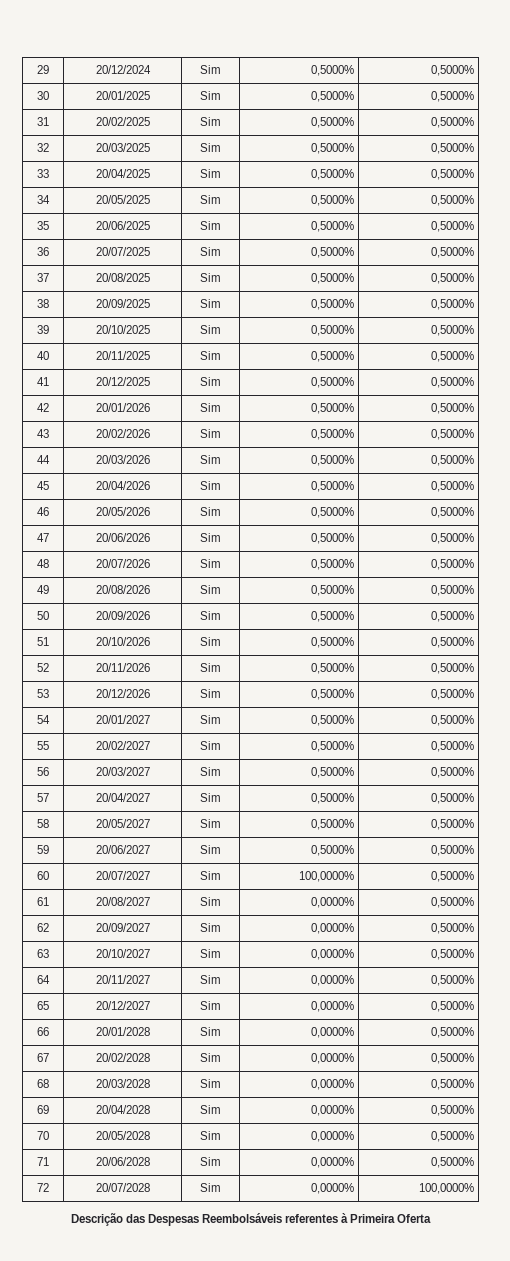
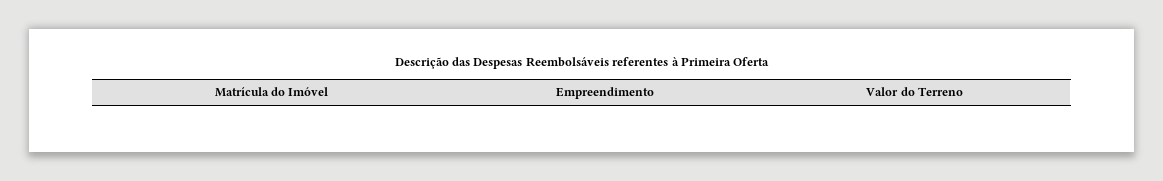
[37,65,49,74] [95,65,151,74] [200,65,221,74] [310,65,354,76] [430,65,474,76] [37,91,49,100] [95,91,150,100] [200,91,221,100] [310,91,354,102] [430,91,474,102] [37,117,49,126] [95,117,150,126] [200,117,221,126] [310,117,354,128] [430,117,474,128] [37,143,49,152] [95,143,150,152] [200,143,221,152] [310,143,354,154] [430,143,474,154] [37,169,49,178] [95,169,150,178] [200,169,221,178] [310,169,354,180] [430,169,474,180] [37,195,50,204] [95,195,150,204] [200,195,221,204] [310,195,354,206] [430,195,474,206] [37,221,49,230] [95,221,150,230] [200,221,221,230] [310,221,354,232] [430,221,474,232] [37,247,49,256] [95,247,150,256] [200,247,221,256] [310,247,354,258] [430,247,474,258] [37,273,49,282] [95,273,150,282] [200,273,221,282] [310,273,354,284] [430,273,474,284] [37,299,49,308] [95,299,150,308] [200,299,221,308] [310,299,354,310] [430,299,474,310] [37,325,49,334] [95,325,150,334] [200,325,221,334] [310,325,354,336] [430,325,474,336] [37,351,49,360] [95,351,150,360] [200,351,221,360] [310,351,354,362] [430,351,474,362] [37,377,49,386] [95,377,150,386] [200,377,221,386] [310,377,354,388] [430,377,474,388] [37,403,49,412] [95,403,150,412] [200,403,221,412] [310,403,354,414] [430,403,474,414] [37,429,49,438] [95,429,150,438] [200,429,221,438] [310,429,354,440] [430,429,474,440] [37,455,50,464] [95,455,150,464] [200,455,221,464] [310,455,354,466] [430,455,474,466] [37,481,49,490] [95,481,150,490] [200,481,221,490] [310,481,354,492] [430,481,474,492] [37,507,49,516] [95,507,150,516] [200,507,221,516] [310,507,354,518] [430,507,474,518] [37,533,49,542] [95,533,150,542] [200,533,221,542] [310,533,354,544] [430,533,474,544] [37,559,49,568] [95,559,150,568] [200,559,221,568] [310,559,354,570] [430,559,474,570] [37,585,49,594] [95,585,150,594] [200,585,221,594] [310,585,354,596] [430,585,474,596] [37,611,49,620] [95,611,150,620] [200,611,221,620] [310,611,354,622] [430,611,474,622] [37,637,49,646] [95,637,150,646] [200,637,221,646] [310,637,354,648] [430,637,474,648] [37,663,49,672] [95,663,150,672] [200,663,221,672] [310,663,354,674] [430,663,474,674] [37,689,49,698] [95,689,150,698] [200,689,221,698] [310,689,354,700] [430,689,474,700] [37,715,50,724] [95,715,150,724] [200,715,221,724] [310,715,354,726] [430,715,474,726] [37,741,49,750] [95,741,150,750] [200,741,221,750] [310,741,354,752] [430,741,474,752] [37,767,49,776] [95,767,150,776] [200,767,221,776] [310,767,354,778] [430,767,474,778] [37,793,49,802] [95,793,150,802] [200,793,221,802] [310,793,354,804] [430,793,474,804] [37,819,49,828] [95,819,150,828] [200,819,221,828] [310,819,354,830] [430,819,474,830] [37,845,49,854] [95,845,150,854] [200,845,221,854] [310,845,354,856] [430,845,474,856] [37,871,49,880] [95,871,150,880] [200,871,221,880] [298,871,354,882] [430,871,474,882] [37,897,49,906] [95,897,150,906] [200,897,221,906] [310,897,354,908] [430,897,474,908] [37,923,49,932] [95,923,150,932] [200,923,221,932] [310,923,354,934] [430,923,474,934] [37,949,49,958] [95,949,150,958] [200,949,221,958] [310,949,354,960] [430,949,474,960] [37,975,50,984] [95,975,150,984] [200,975,221,984] [310,975,354,986] [430,975,474,986] [37,1001,49,1010] [95,1001,150,1010] [200,1001,221,1010] [310,1001,354,1012] [430,1001,474,1012] [37,1027,49,1036] [95,1027,150,1036] [200,1027,221,1036] [310,1027,354,1038] [430,1027,474,1038] [37,1053,49,1062] [95,1053,150,1062] [200,1053,221,1062] [310,1053,354,1064] [430,1053,474,1064] [37,1079,49,1088] [95,1079,150,1088] [200,1079,221,1088] [310,1079,354,1090] [430,1079,474,1090] [37,1105,49,1114] [95,1105,150,1114] [200,1105,221,1114] [310,1105,354,1116] [430,1105,474,1116] [37,1131,49,1140] [95,1131,150,1140] [200,1131,221,1140] [310,1131,354,1142] [430,1131,474,1142] [37,1157,49,1166] [95,1157,150,1166] [200,1157,221,1166] [310,1157,354,1168] [430,1157,474,1168] [37,1183,49,1192] [95,1183,150,1192] [200,1183,221,1192] [310,1183,354,1194] [418,1183,474,1194] 29 | 20/12/2024 | Sim | 0,5000% | 0,5000% // 30 | 20/01/2025 | Sim | 0,5000% | 0,5000% // 31 | 20/02/2025 | Sim | 0,5000% | 0,5000% // 32 | 20/03/2025 | Sim | 0,5000% | 0,5000% // 33 | 20/04/2025 | Sim | 0,5000% | 0,5000% // 34 | 20/05/2025 | Sim | 0,5000% | 0,5000% // 35 | 20/06/2025 | Sim | 0,5000% | 0,5000% // 36 | 20/07/2025 | Sim | 0,5000% | 0,5000% // 37 | 20/08/2025 | Sim | 0,5000% | 0,5000% // 38 | 20/09/2025 | Sim | 0,5000% | 0,5000% // 39 | 20/10/2025 | Sim | 0,5000% | 0,5000% // 40 | 20/11/2025 | Sim | 0,5000% | 0,5000% // 41 | 20/12/2025 | Sim | 0,5000% | 0,5000% // 42 | 20/01/2026 | Sim | 0,5000% | 0,5000% // 43 | 20/02/2026 | Sim | 0,5000% | 0,5000% // 44 | 20/03/2026 | Sim | 0,5000% | 0,5000% // 45 | 20/04/2026 | Sim | 0,5000% | 0,5000% // 46 | 20/05/2026 | Sim | 0,5000% | 0,5000% // 47 | 20/06/2026 | Sim | 0,5000% | 0,5000% // 48 | 20/07/2026 | Sim | 0,5000% | 0,5000% // 49 | 20/08/2026 | Sim | 0,5000% | 0,5000% // 50 | 20/09/2026 | Sim | 0,5000% | 0,5000% // 51 | 20/10/2026 | Sim | 0,5000% | 0,5000% // 52 | 20/11/2026 | Sim | 0,5000% | 0,5000% // 53 | 20/12/2026 | Sim | 0,5000% | 0,5000% // 54 | 20/01/2027 | Sim | 0,5000% | 0,5000% // 55 | 20/02/2027 | Sim | 0,5000% | 0,5000% // 56 | 20/03/2027 | Sim | 0,5000% | 0,5000% // 57 | 20/04/2027 | Sim | 0,5000% | 0,5000% // 58 | 20/05/2027 | Sim | 0,5000% | 0,5000% // 59 | 20/06/2027 | Sim | 0,5000% | 0,5000% // 60 | 20/07/2027 | Sim | 100,0000% | 0,5000% // 61 | 20/08/2027 | Sim | 0,0000% | 0,5000% // 62 | 20/09/2027 | Sim | 0,0000% | 0,5000% // 63 | 20/10/2027 | Sim | 0,0000% | 0,5000% // 64 | 20/11/2027 | Sim | 0,0000% | 0,5000% // 65 | 20/12/2027 | Sim | 0,0000% | 0,5000% // 66 | 20/01/2028 | Sim | 0,0000% | 0,5000% // 67 | 20/02/2028 | Sim | 0,0000% | 0,5000% // 68 | 20/03/2028 | Sim | 0,0000% | 0,5000% // 69 | 20/04/2028 | Sim | 0,0000% | 0,5000% // 70 | 20/05/2028 | Sim | 0,0000% | 0,5000% // 71 | 20/06/2028 | Sim | 0,0000% | 0,5000% // 72 | 20/07/2028 | Sim | 0,0000% | 100,0000% // -> (394, 63) none
(432, 1218) none -> [214,87,329,97] [555,87,654,99] [866,87,963,96] // Matrícula do Imóvel | Empreendimento | Valor do Terreno

